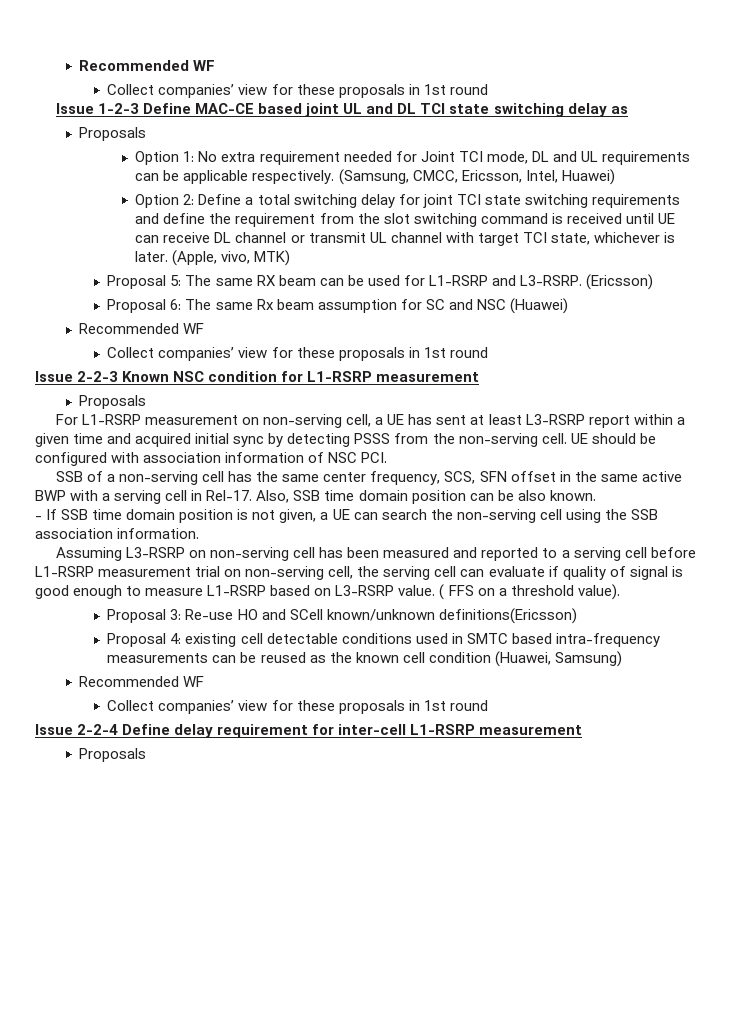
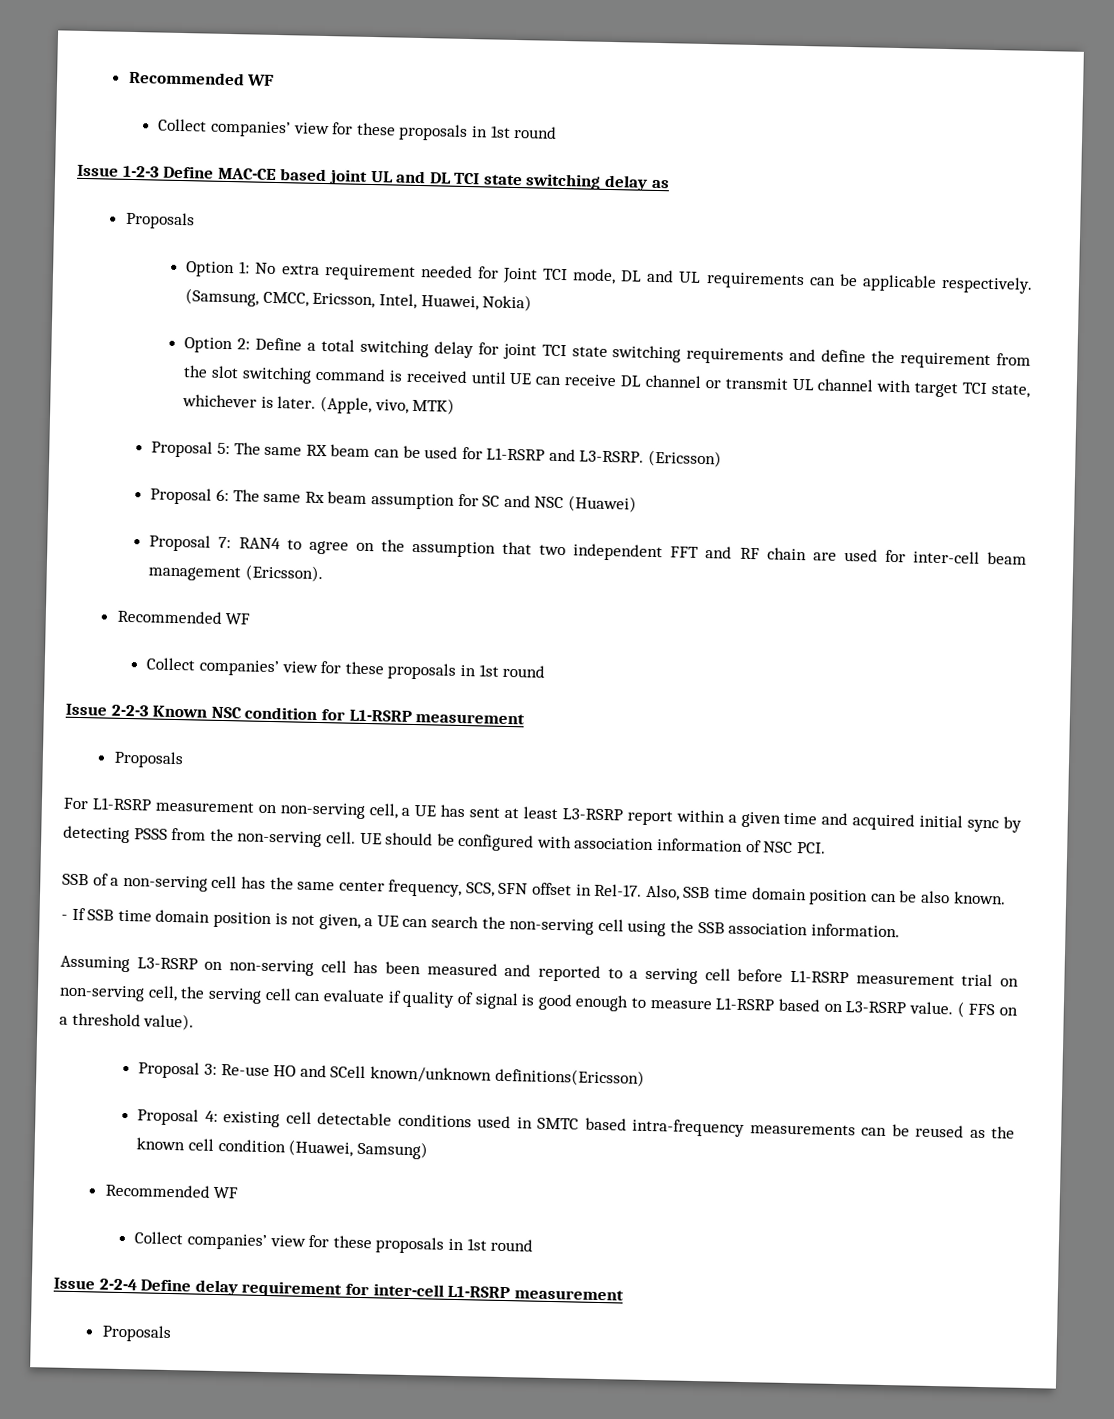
[561,169,615,185] Huawei) -> [420,294,533,312] Huawei, Nokia)
(568, 306) none -> [149,534,1027,565] [148,564,323,583] // Proposal 7: RAN4 to agree on the assumption that two independent FFT and RF chain are used for inter-cell beam management (Ericsson).
[574,471,682,482] [35,490,203,504] the same active BWP with a serving cell in -> (592, 890) none

